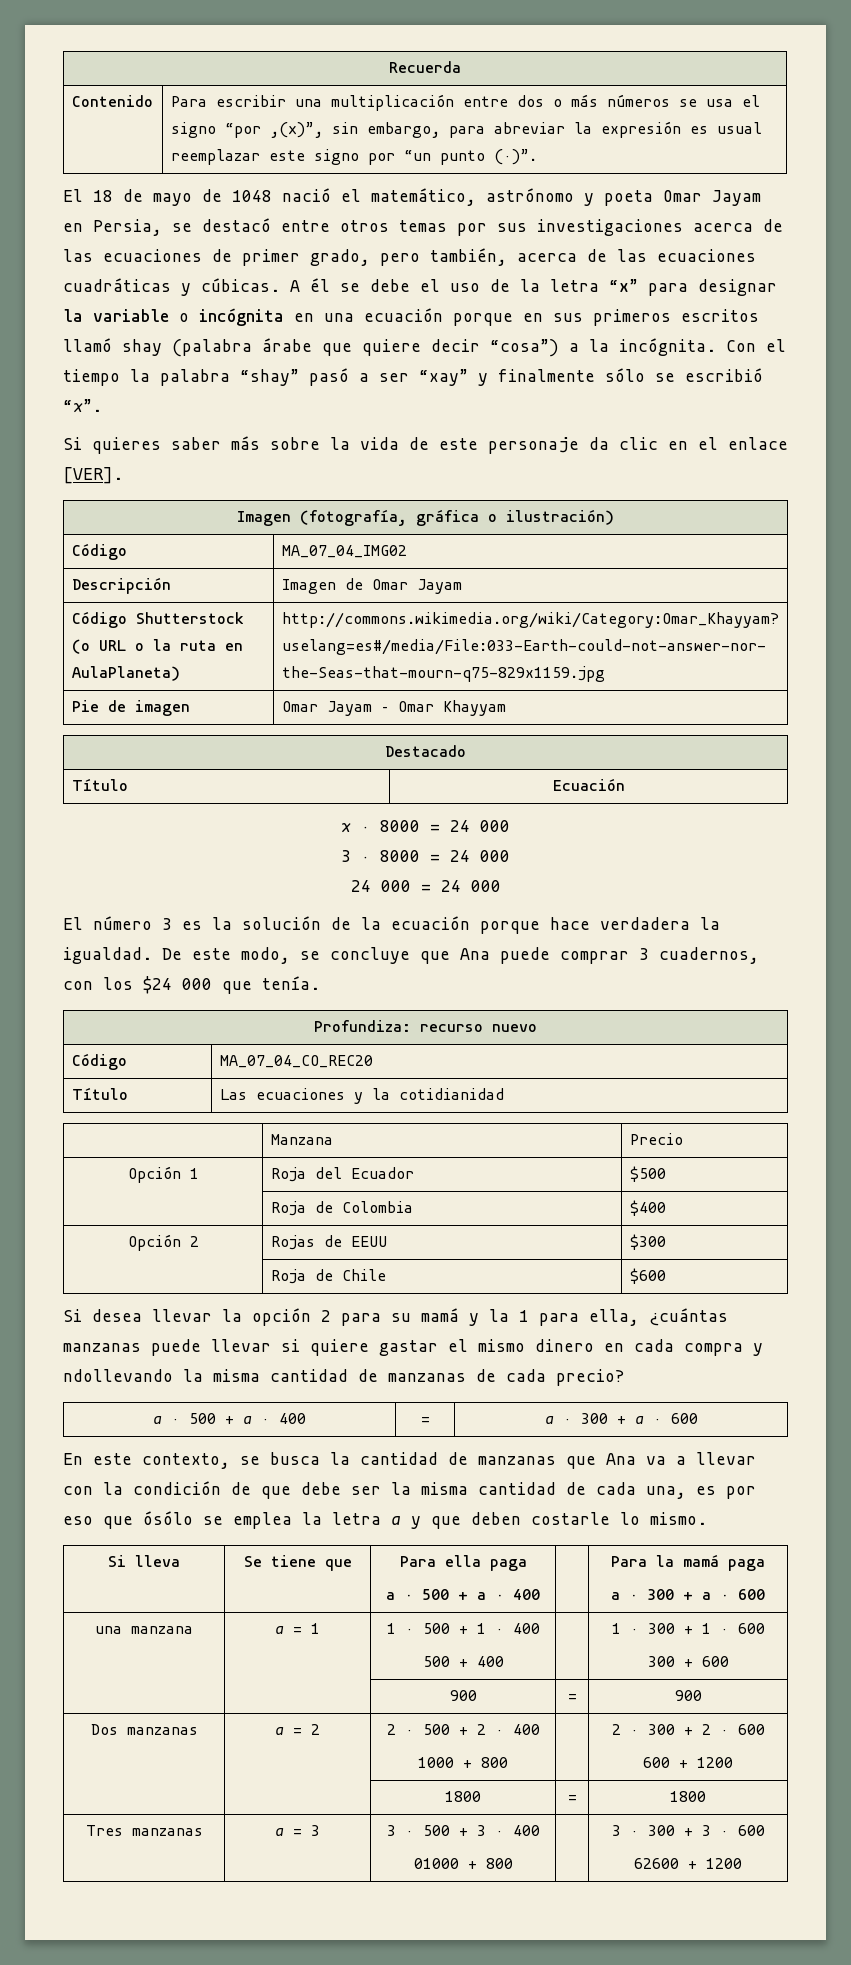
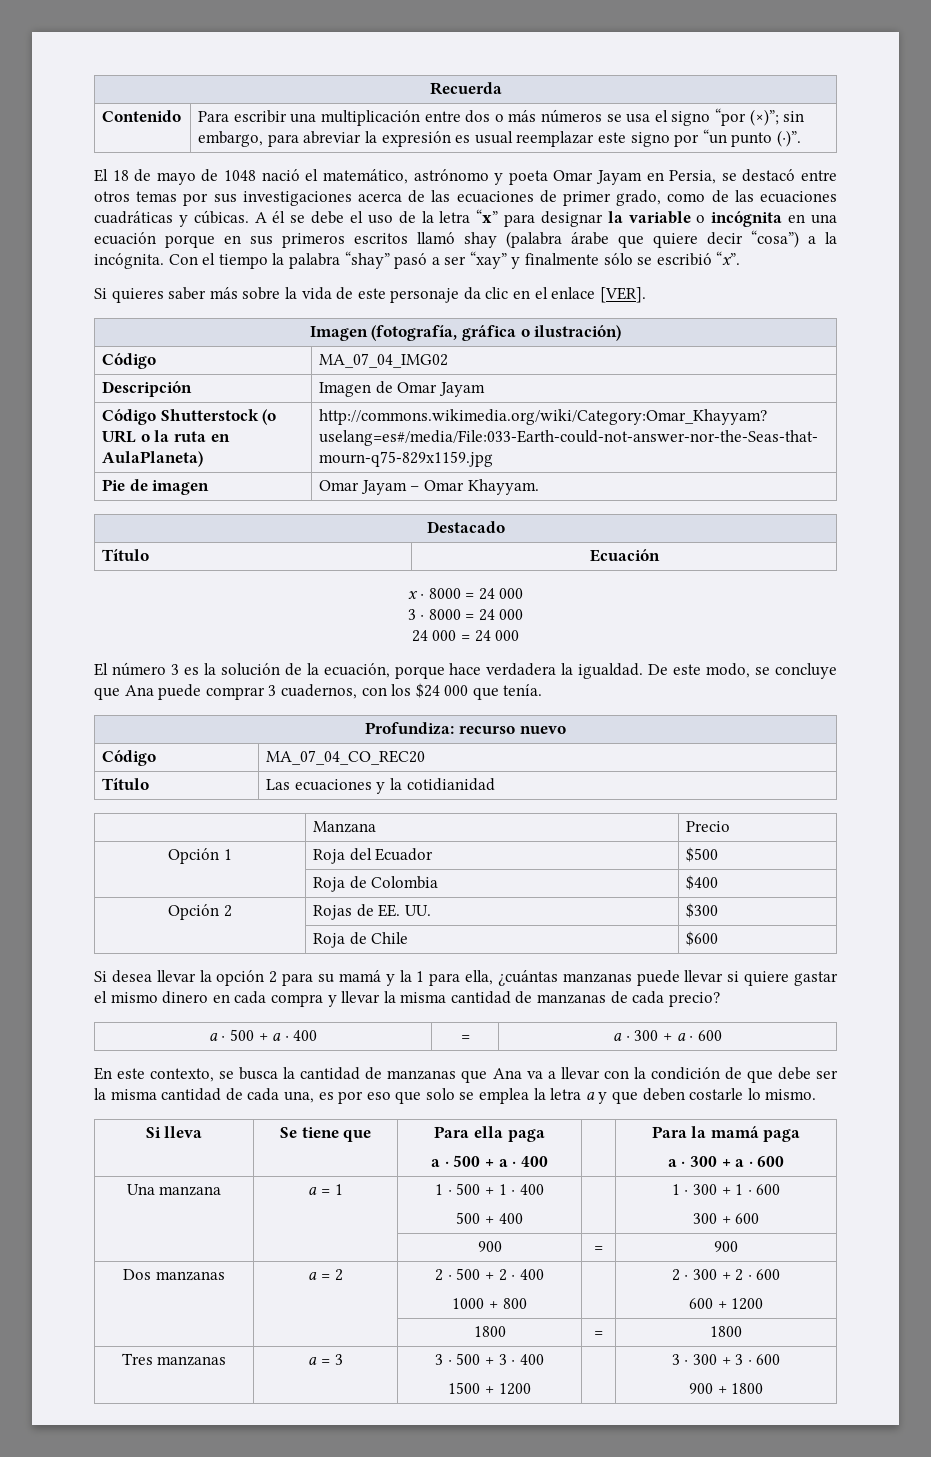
[269,122,323,138] ,(×)”, -> [749,109,779,126] (×)”;
[380,248,577,266] pero también, acerca -> [667,193,706,202] como
[442,700,506,716] Khayyam -> [467,479,539,495] Khayyam.
[391,916,470,930] ecuación -> [323,663,390,678] ecuación,
[350,1236,387,1247] EEUU -> [378,904,432,917] EE. UU.
[63,1369,173,1382] ndollevando -> [341,991,381,1003] llevar
[143,1511,193,1525] ósólo -> [425,1088,455,1100] solo
[95,1626,122,1634] una -> [126,1184,155,1195] Una
[413,1858,513,1869] 01000 + 800 -> [448,1382,531,1395] 1500 + 1200
[634,1858,742,1869] 62600 + 1200 -> [688,1383,764,1394] 900 + 1800

